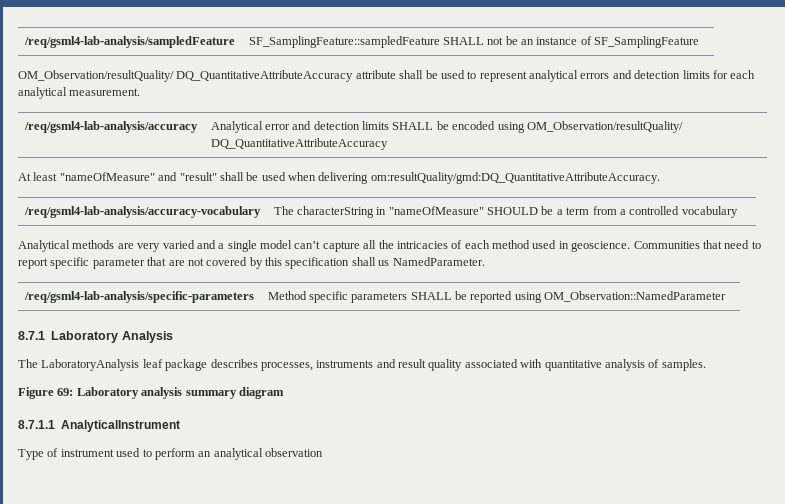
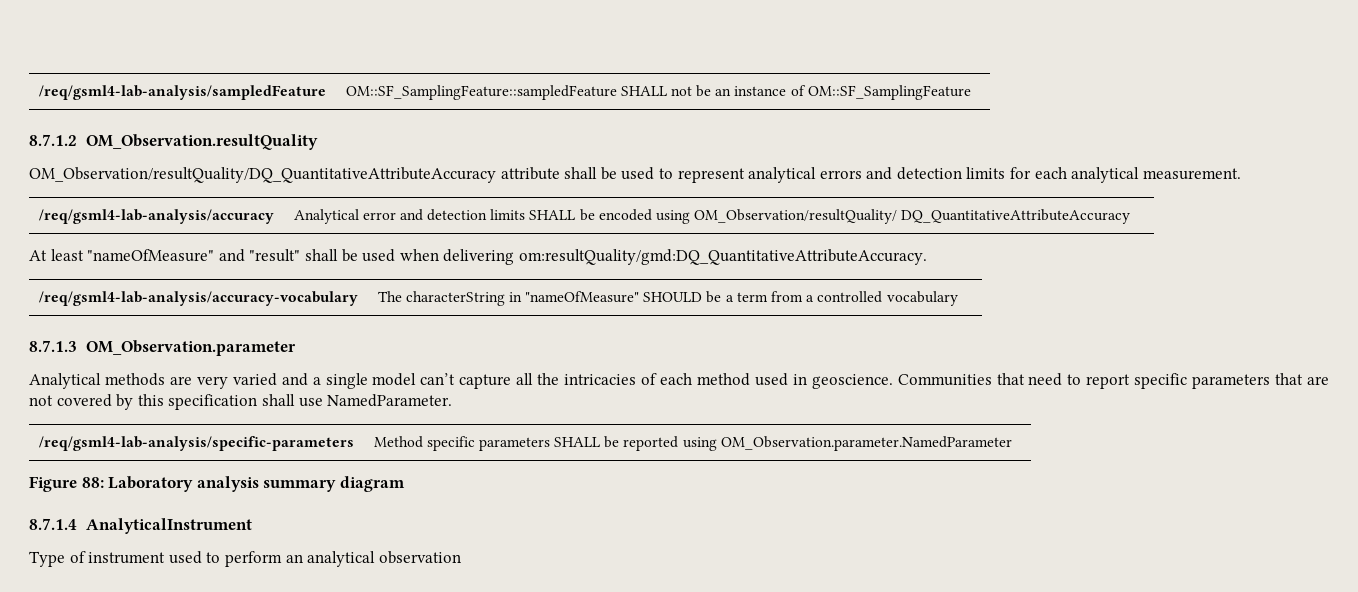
[248,36,440,48] SF_SamplingFeature::sampledFeature -> [345,85,617,100] OM::SF_SamplingFeature::sampledFeature
[594,36,700,48] [18,70,354,82] SF_SamplingFeature // OM_Observation/resultQuality/ DQ_QuantitativeAttributeAccuracy -> [807,85,971,100] [29,134,318,150] [29,167,496,183] OM::SF_SamplingFeature // 8.7.1.2 OM_Observation.resultQuality // OM_Observation/resultQuality/DQ_QuantitativeAttributeAccuracy
(738, 212) none -> [29,340,296,356] // 8.7.1.3 OM_Observation.parameter
[92,258,145,269] parameter -> [1192,374,1271,389] parameters
[378,260,390,266] us -> [298,398,323,407] use
[544,291,727,302] [18,331,173,343] [18,359,706,371] OM_Observation::NamedParameter // 8.7.1 Laboratory Analysis // The LaboratoryAnalysis leaf package describes processes, instruments and result quality associated with quantitative analysis of samples. -> [720,436,1012,451] OM_Observation.parameter.NamedParameter
[57,388,74,396] 69: -> [81,477,104,488] 88:
[18,420,55,429] 8.7.1.1 -> [29,518,77,530] 8.7.1.4

